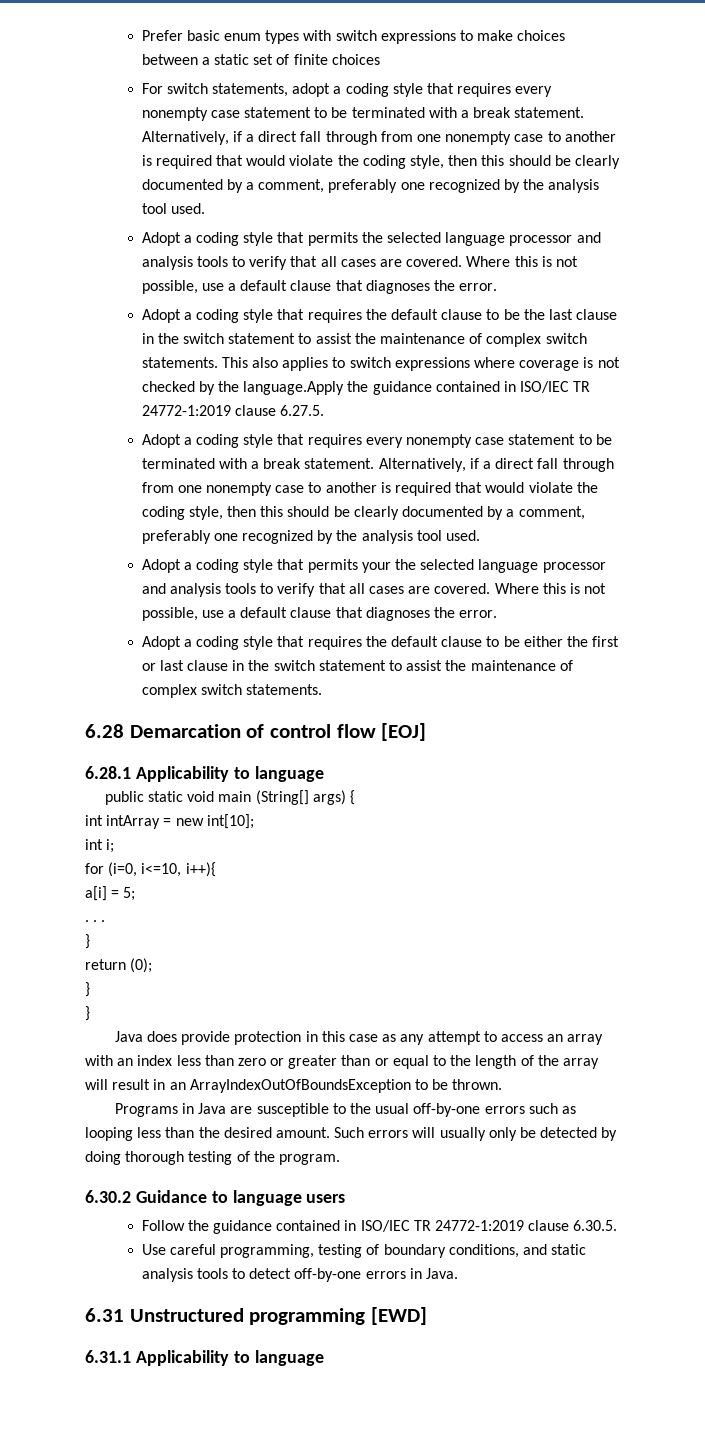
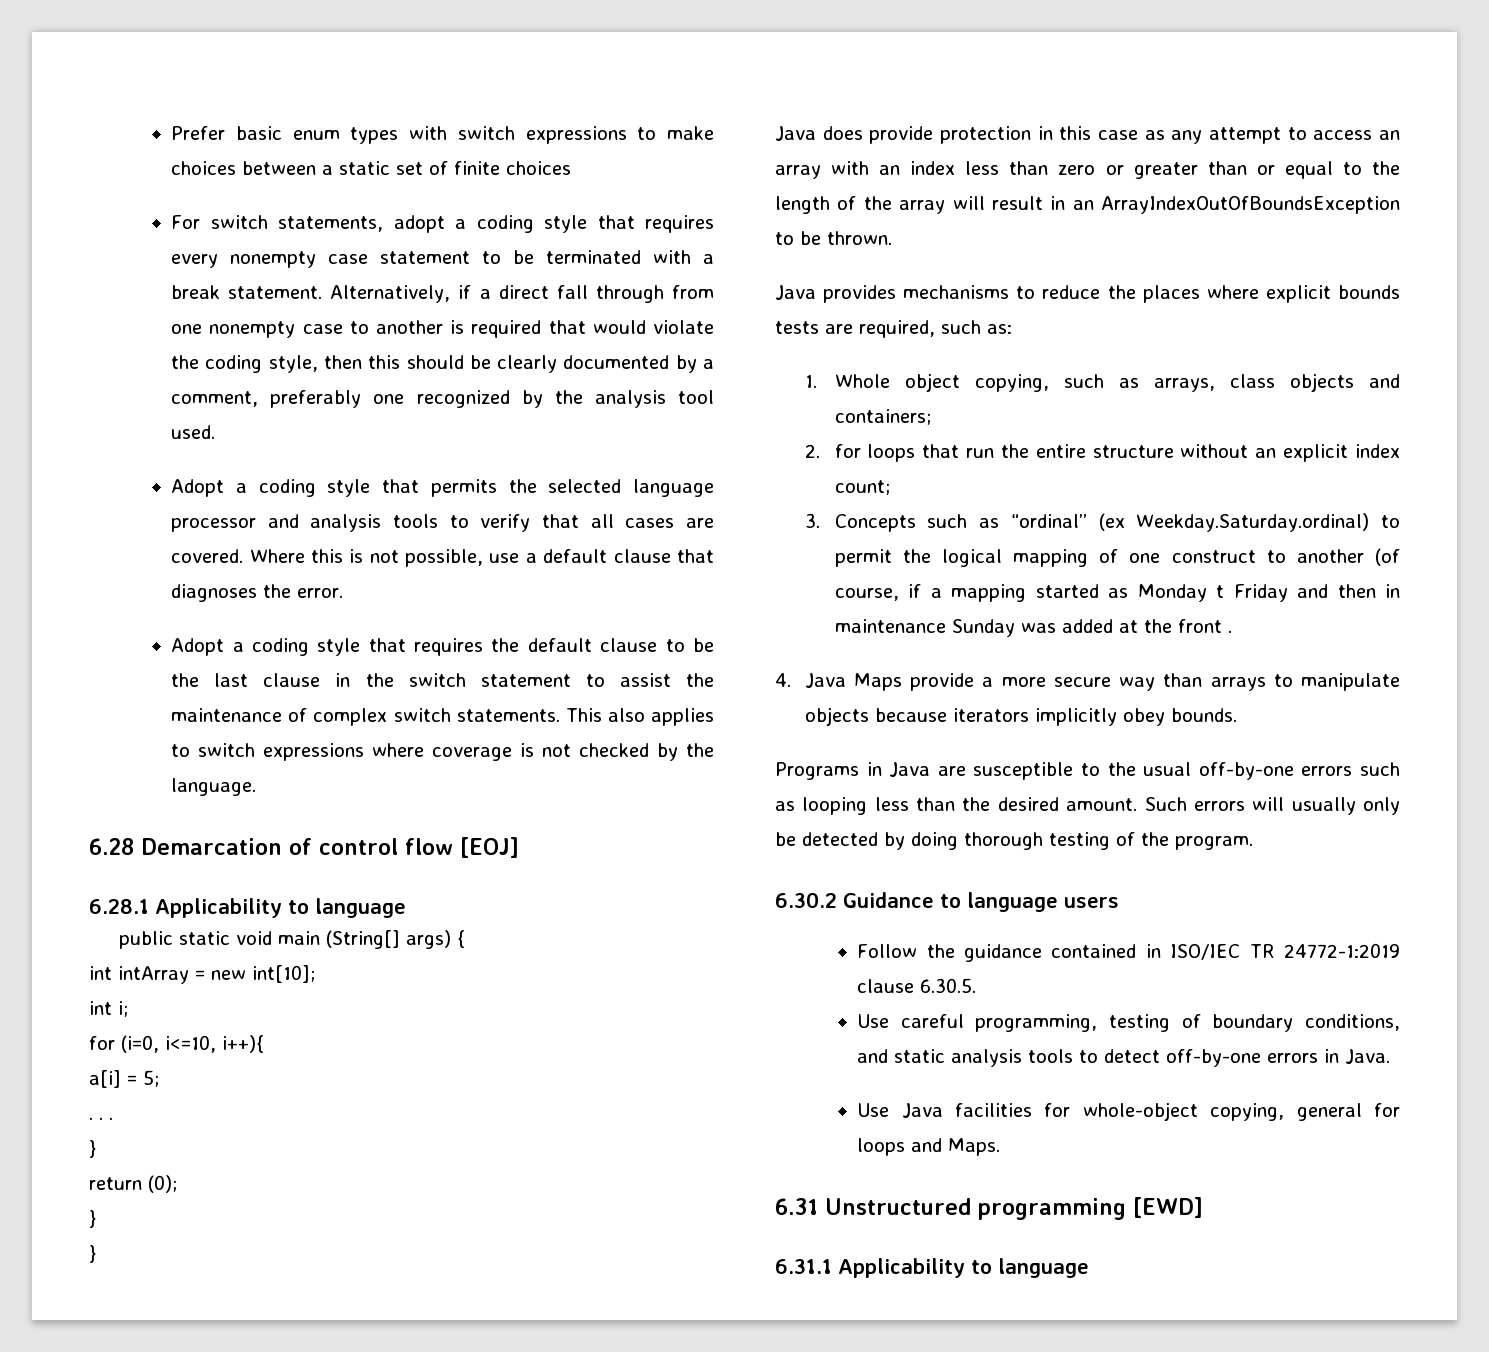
[243,381,591,395] [141,405,325,416] [141,434,612,448] [141,458,614,472] [141,482,598,496] [141,506,585,520] [141,530,480,544] [141,559,606,573] [141,583,607,597] [141,607,498,621] [141,636,620,650] [141,660,573,671] [141,684,323,698] language.Apply the guidance contained in ISO/IEC TR 24772-1:2019 clause 6.27.5. // Adopt a coding style that requires every nonempty case statement to be terminated with a break statement. Alternatively, if a direct fall through from one nonempty case to another is required that would violate the coding style, then this should be clearly documented by a comment, preferably one recognized by the analysis tool used. // Adopt a coding style that permits your the selected language processor and analysis tools to verify that all cases are covered. Where this is not possible, use a default clause that diagnoses the error. // Adopt a coding style that requires the default clause to be either the first or last clause in the switch statement to assist the maintenance of complex switch statements. -> [171,778,257,796] language.
(503, 1084) none -> [775,285,1400,303] [775,320,1012,338] [804,373,1400,392] [834,409,931,425] [804,444,1400,462] [834,480,890,495] [804,513,1400,532] [834,548,1400,567] [834,584,1400,602] [834,619,1232,637] [775,673,1400,691] [804,707,1237,726] // Java provides mechanisms to reduce the places where explicit bounds tests are required, such as: // 1. Whole object copying, such as arrays, class objects and containers; // 2. for loops that run the entire structure without an explicit index count; // 3. Concepts such as “ordinal” (ex Weekday.Saturday.ordinal) to permit the logical mapping of one construct to another (of course, if a mapping started as Monday t Friday and then in maintenance Sunday was added at the front . // 4. Java Maps provide a more secure way than arrays to manipulate objects because iterators implicitly obey bounds.
(458, 1273) none -> [857,1102,1400,1121] [857,1138,1001,1156] // Use Java facilities for whole-object copying, general for loops and Maps.

